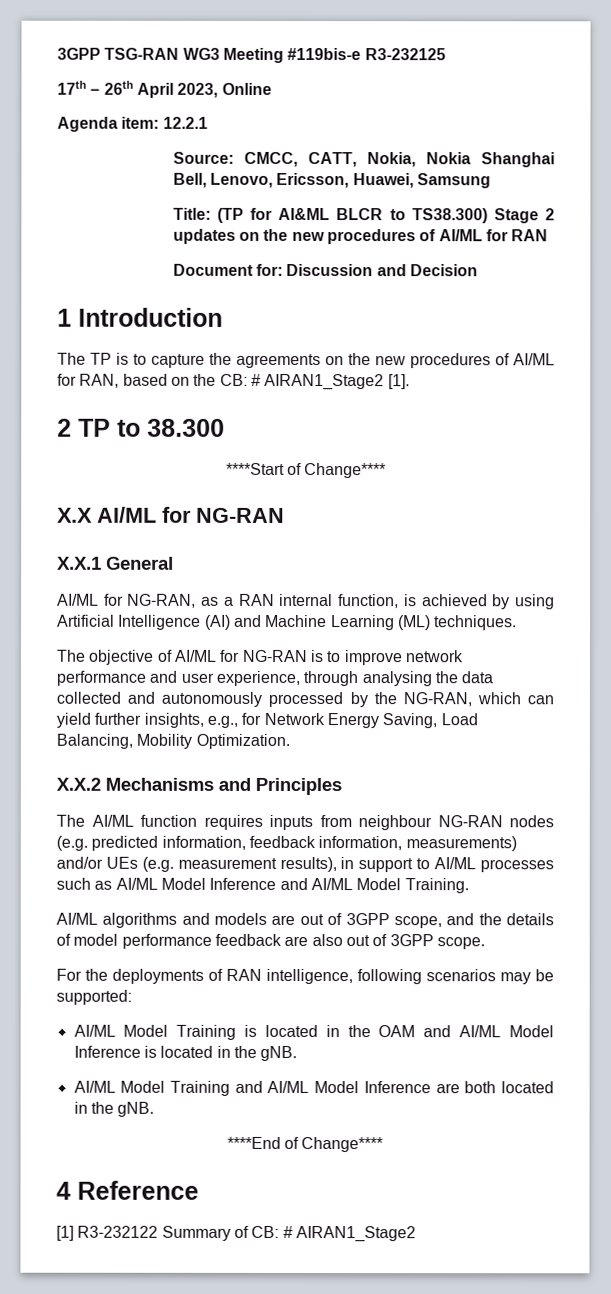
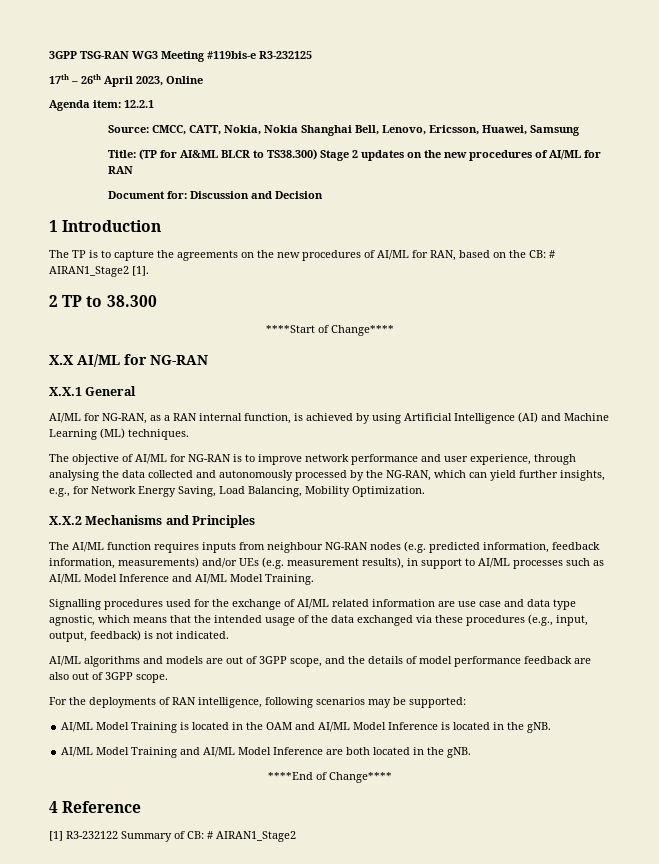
(469, 886) none -> [49,599,576,610] [49,614,588,626] [49,630,229,642] // Signalling procedures used for the exchange of AI/ML related information are use case and data type agnostic, which means that the intended usage of the data exchanged via these procedures (e.g., input, output, feedback) is not indicated.

